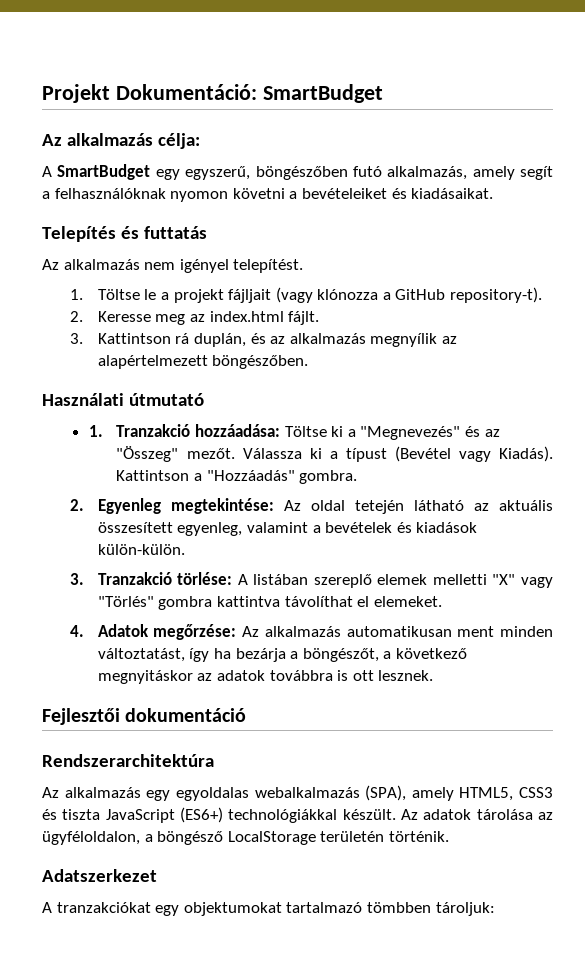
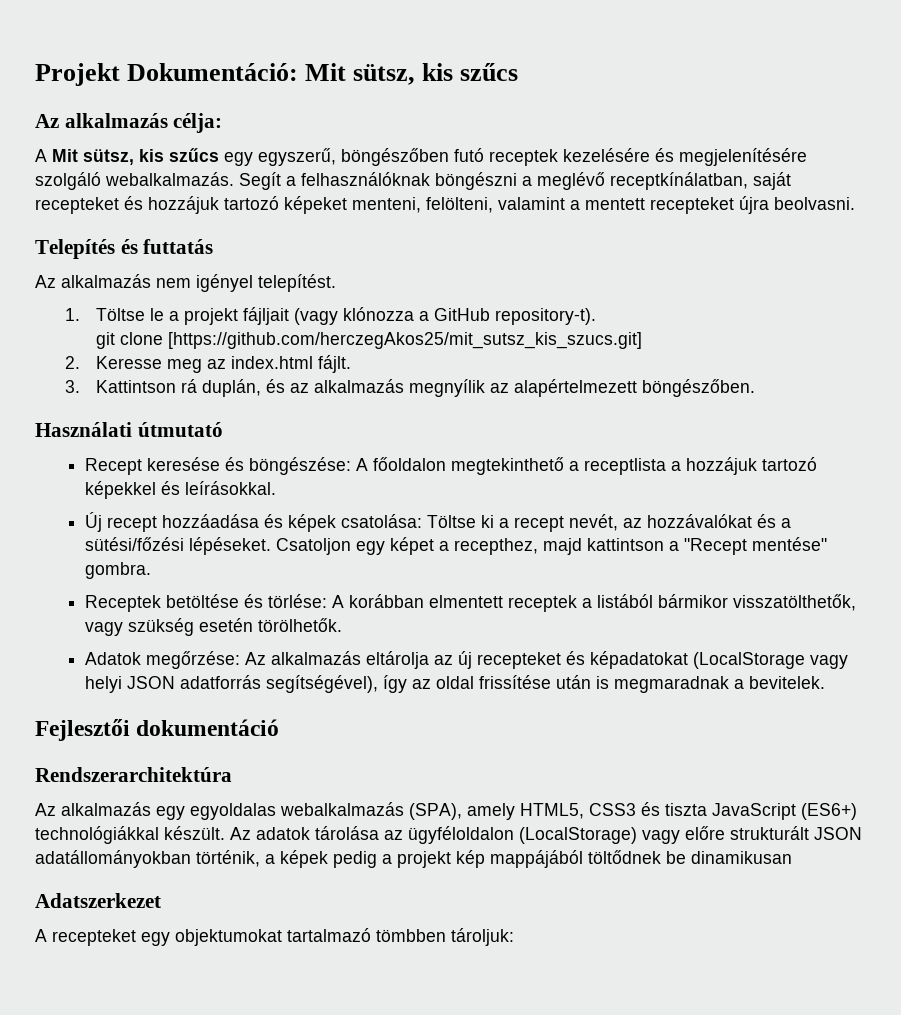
[262,84,383,103] SmartBudget -> [305,63,519,85] Mit sütsz, kis szűcs
[57,164,553,180] [42,188,494,202] SmartBudget egy egyszerű, böngészőben futó alkalmazás, amely segít a felhasználóknak nyomon követni a bevételeiket és kiadásaikat. -> [52,148,807,166] [35,172,791,190] [35,196,855,214] Mit sütsz, kis szűcs egy egyszerű, böngészőben futó receptek kezelésére és megjelenítésére szolgáló webalkalmazás. Segít a felhasználóknak böngészni a meglévő receptkínálatban, saját recepteket és hozzájuk tartozó képeket menteni, felölteni, valamint a mentett recepteket újra beolvasni.
(543, 295) none -> [95,332,642,349] // git clone [https://github.com/herczegAkos25/mit_sutsz_kis_szucs.git]
[88,424,500,440] [116,446,553,462] [116,470,358,484] [69,498,553,514] [97,522,478,536] [97,544,185,555] [69,572,553,588] [97,596,442,610] [69,624,553,640] [97,648,467,662] [97,670,434,684] 1. Tranzakció hozzáadása: Töltse ki a "Megnevezés" és az "Összeg" mezőt. Válassza ki a típust (Bevétel vagy Kiadás). Kattintson a "Hozzáadás" gombra. // 2. Egyenleg megtekintése: Az oldal tetején látható az aktuális összesített egyenleg, valamint a bevételek és kiadások külön-külön. // 3. Tranzakció törlése: A listában szereplő elemek melletti "X" vagy "Törlés" gombra kattintva távolíthat el elemeket. // 4. Adatok megőrzése: Az alkalmazás automatikusan ment minden változtatást, így ha bezárja a böngészőt, a következő megnyitáskor az adatok továbbra is ott lesznek. -> [84,457,817,475] [84,481,276,499] [84,512,791,532] [84,537,827,555] [84,562,151,579] [84,594,856,612] [84,618,342,636] [84,651,848,669] [84,675,825,693] Recept keresése és böngészése: A főoldalon megtekinthető a receptlista a hozzájuk tartozó képekkel és leírásokkal. // Új recept hozzáadása és képek csatolása: Töltse ki a recept nevét, az hozzávalókat és a sütési/főzési lépéseket. Csatoljon egy képet a recepthez, majd kattintson a "Recept mentése" gombra. // Receptek betöltése és törlése: A korábban elmentett receptek a listából bármikor visszatölthetők, vagy szükség esetén törölhetők. // Adatok megőrzése: Az alkalmazás eltárolja az új recepteket és képadatokat (LocalStorage vagy helyi JSON adatforrás segítségével), így az oldal frissítése után is megmaradnak a bevitelek.
[42,831,449,845] ügyféloldalon, a böngésző LocalStorage területén történik. -> [408,826,862,844] [35,850,792,868] ügyféloldalon (LocalStorage) vagy előre strukturált JSON adatállományokban történik, a képek pedig a projekt kép mappájából töltődnek be dinamikusan
[56,902,151,913] tranzakciókat -> [52,929,136,946] recepteket

